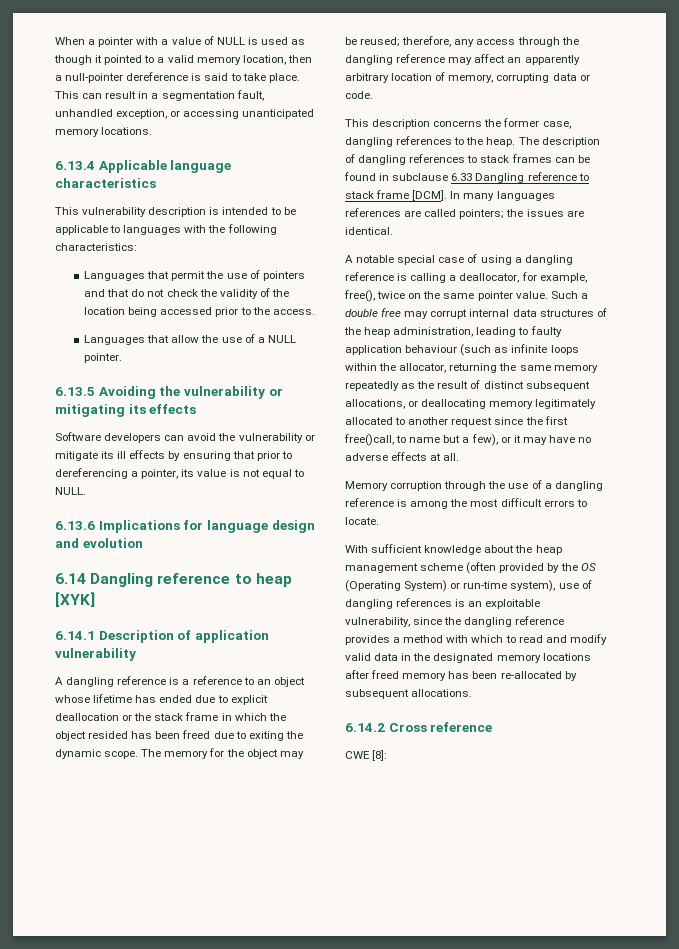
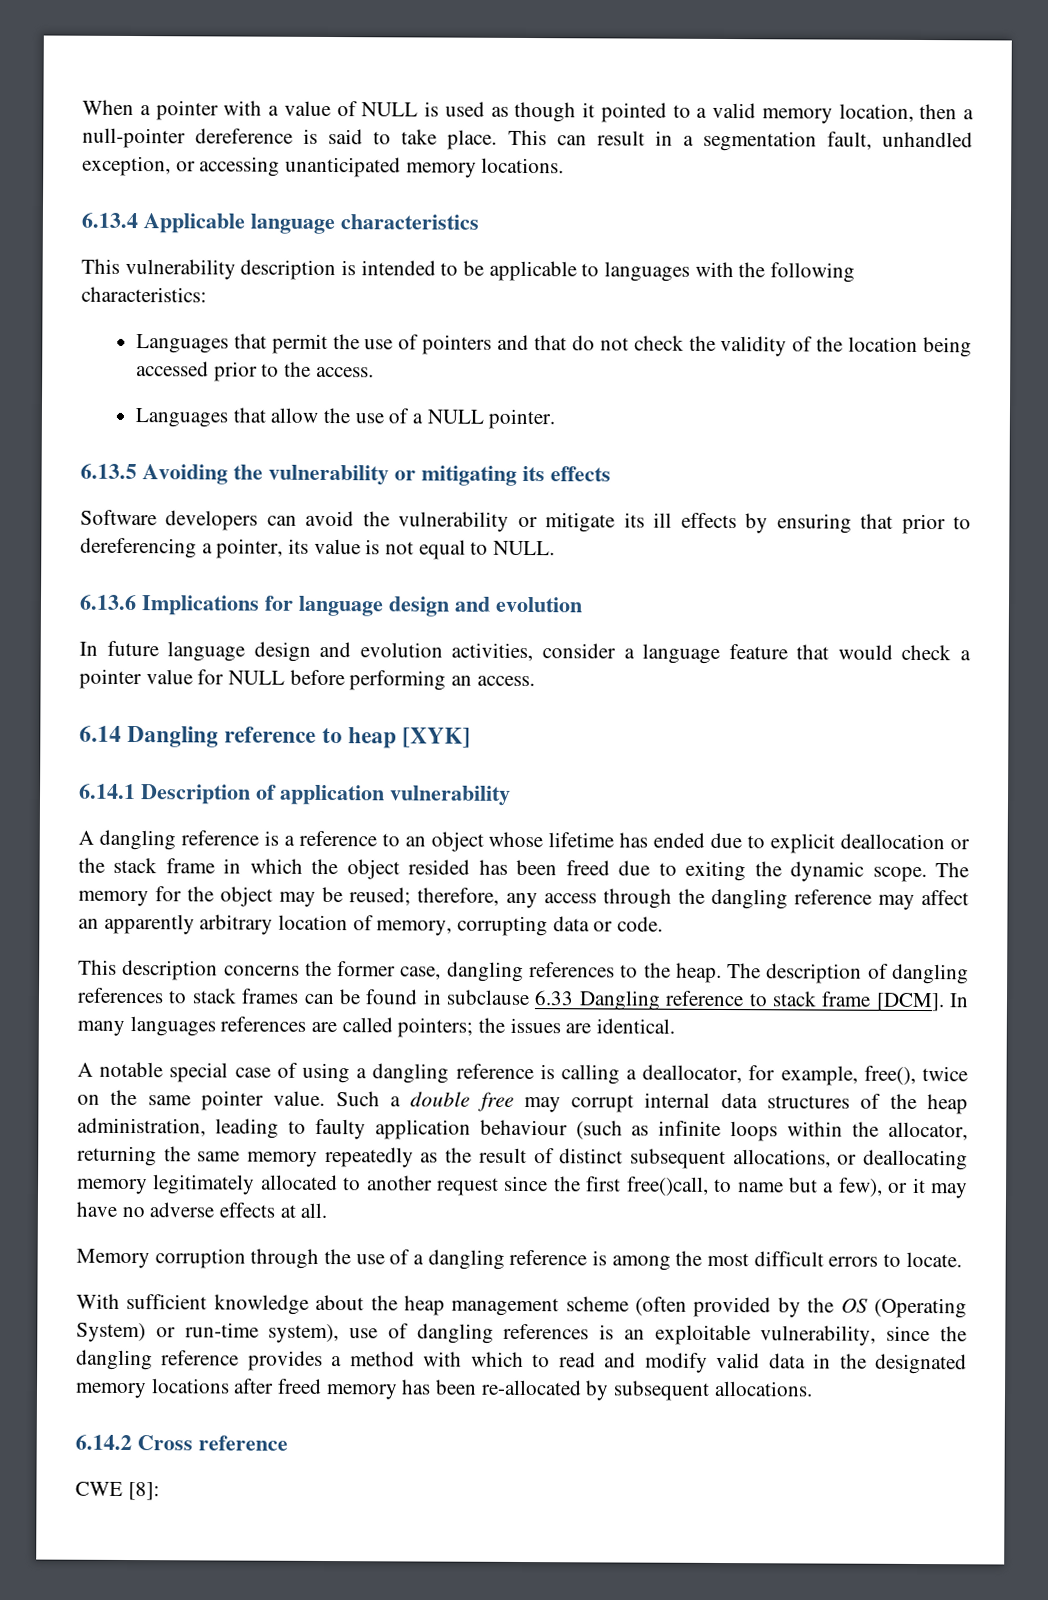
(143, 543) none -> [79,640,971,664] [79,668,535,691] // In future language design and evolution activities, consider a language feature that would check a pointer value for NULL before performing an access.

